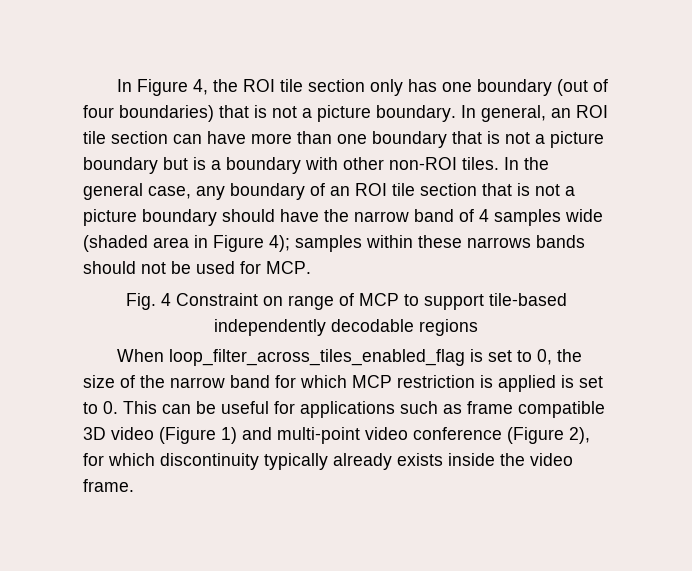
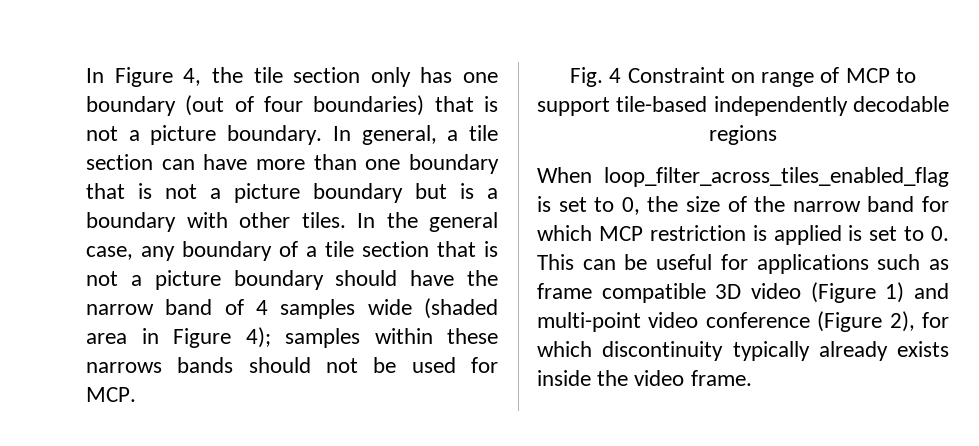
[242,79,275,92] ROI -> (243, 75) none
[551,105,608,118] an ROI -> [447,130,459,141] a
[389,157,457,170] non-ROI -> (290, 220) none
[330,183,387,196] an ROI -> [306,246,317,257] a

